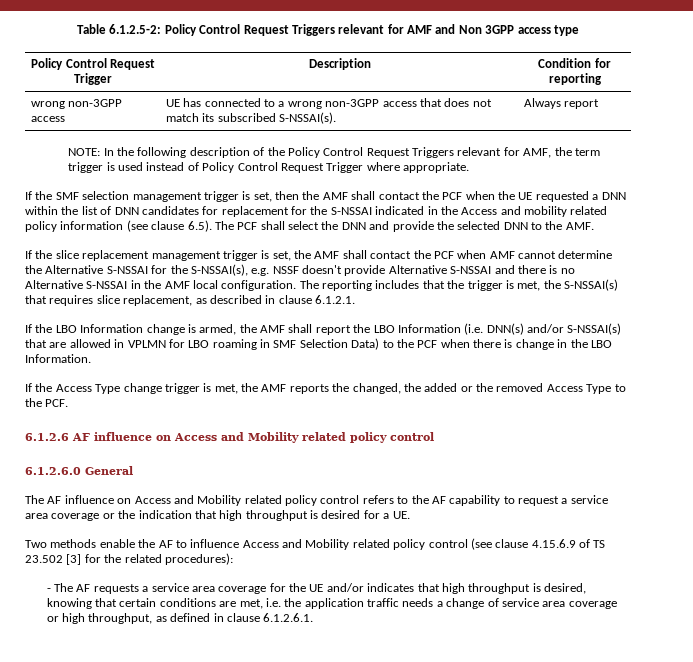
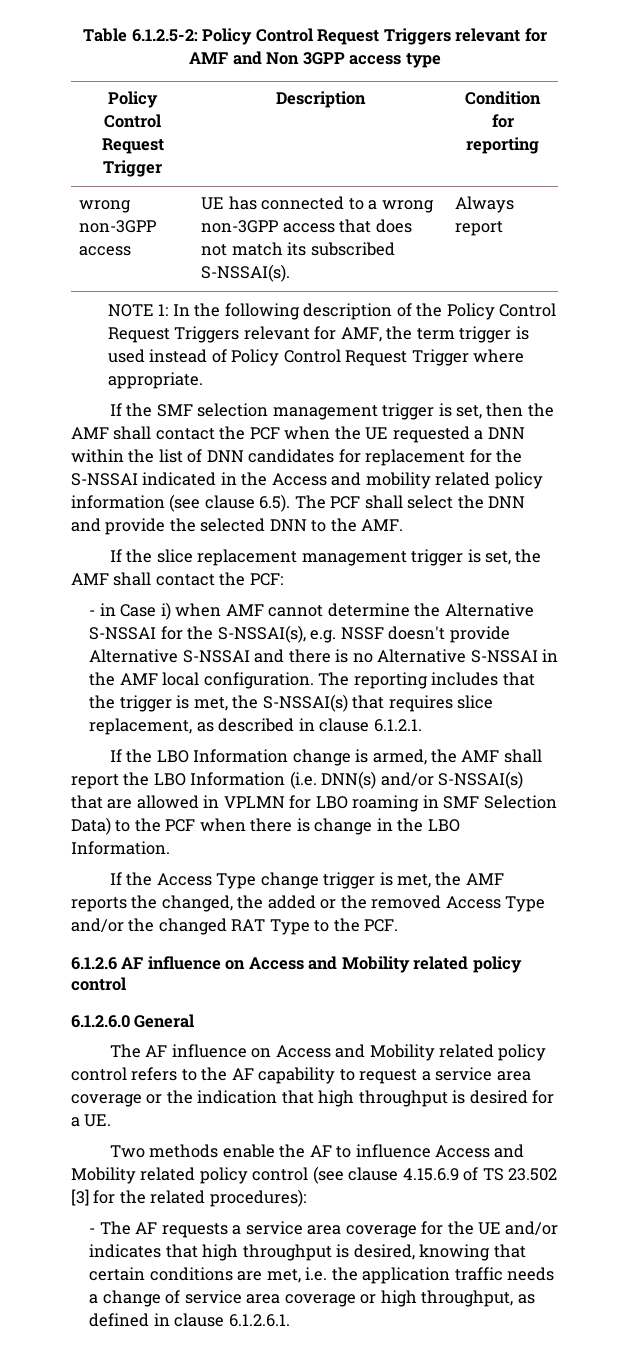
[68,148,101,156] NOTE: -> [107,304,169,317] NOTE 1:
[433,251,454,259] PCF -> [249,573,283,586] [89,602,171,620] PCF: // - in Case i)
(612, 389) none -> [71,918,310,935] and/or the changed RAT Type

